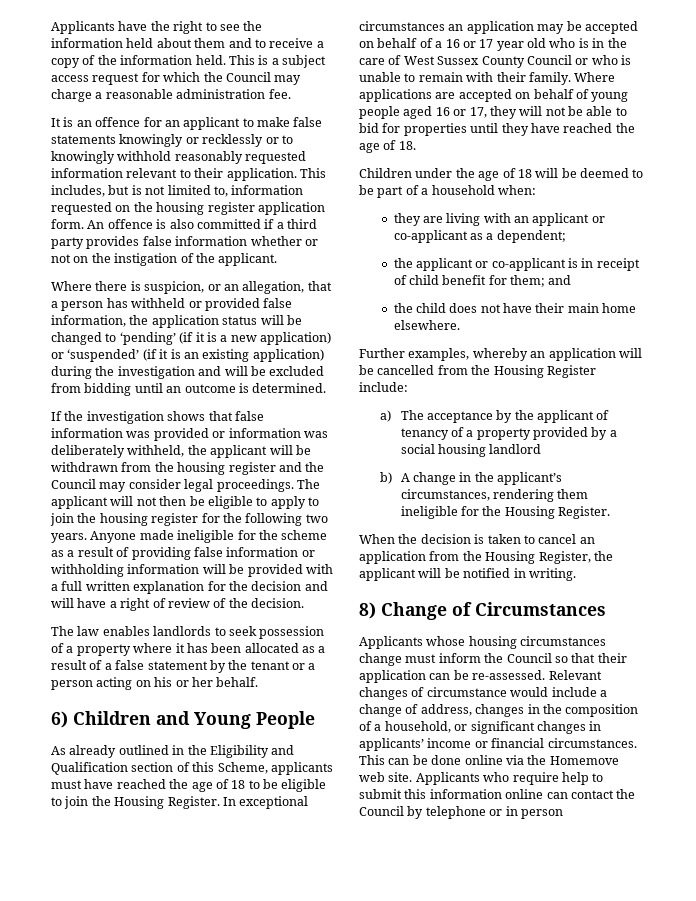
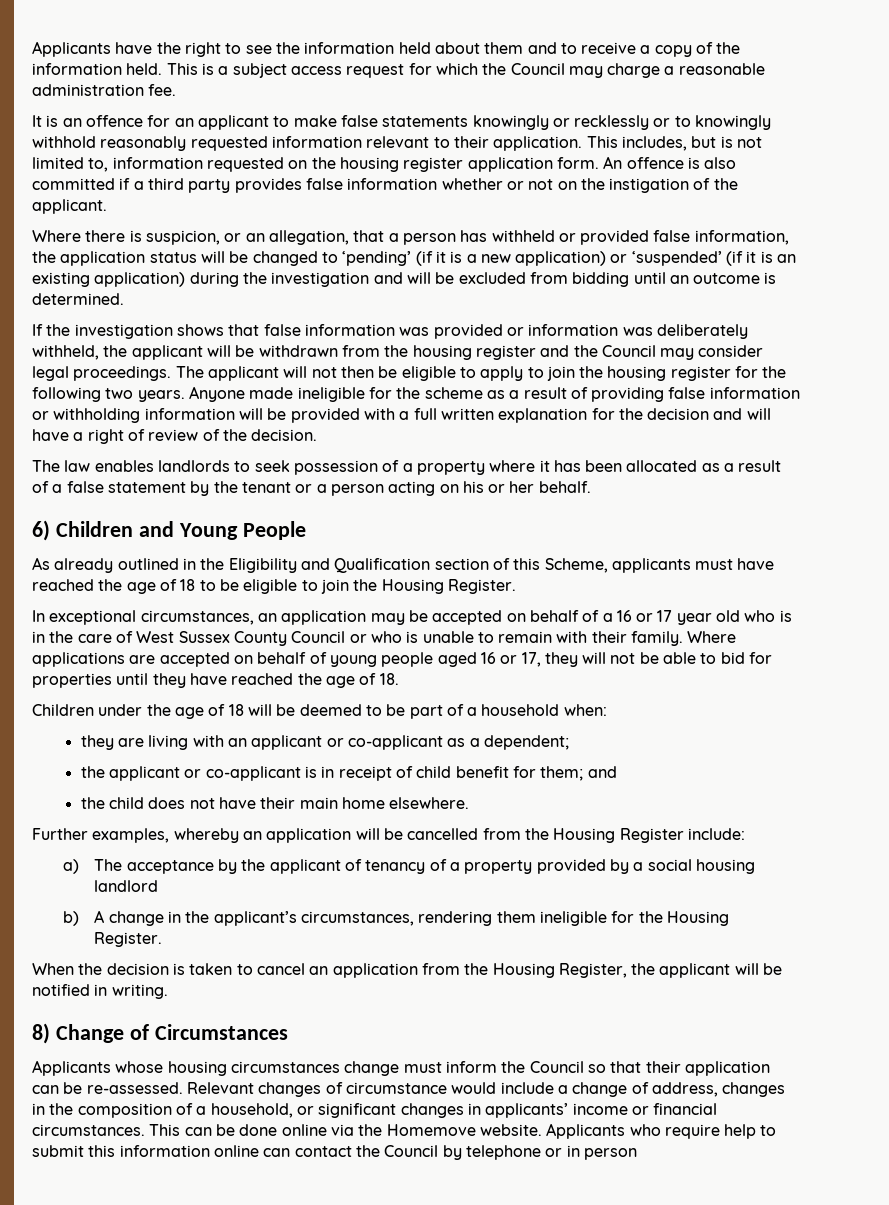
(220, 802) none -> (516, 586) //
[359,21,445,31] circumstances -> [140,610,254,625] circumstances,
[359,772,413,782] web site. -> [479,1124,542,1136] website.

